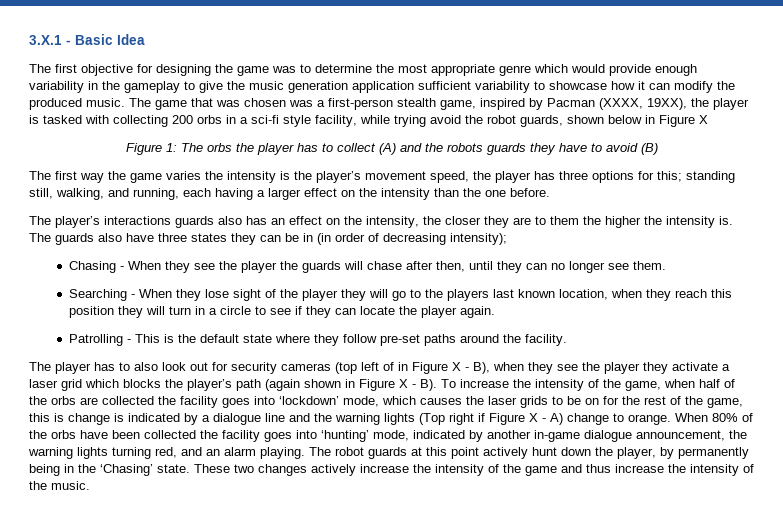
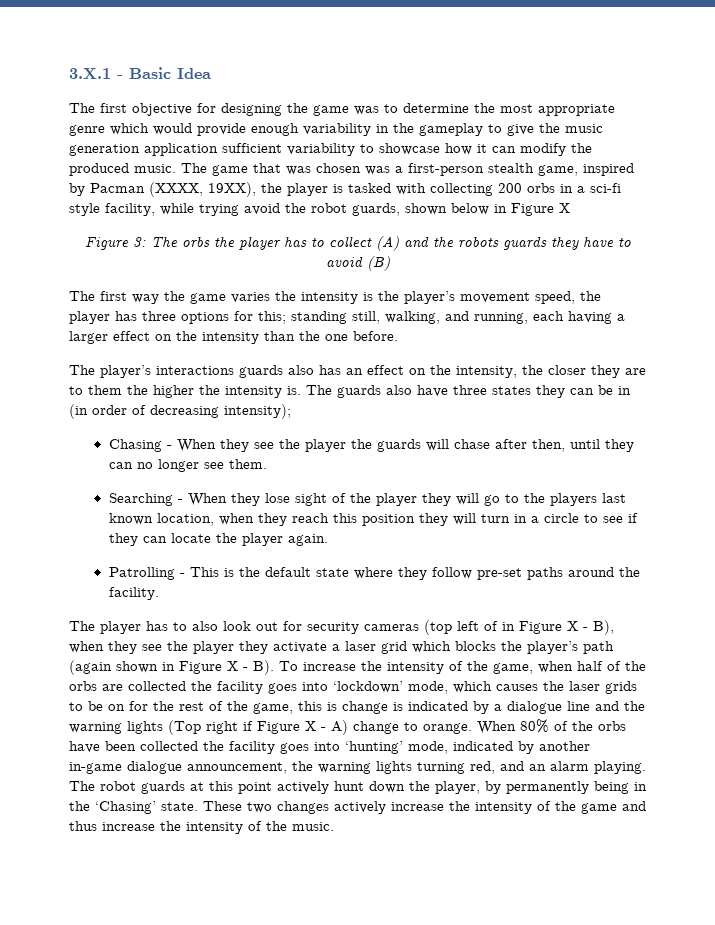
[165,143,177,152] 1: -> [132,237,146,247] 3:

